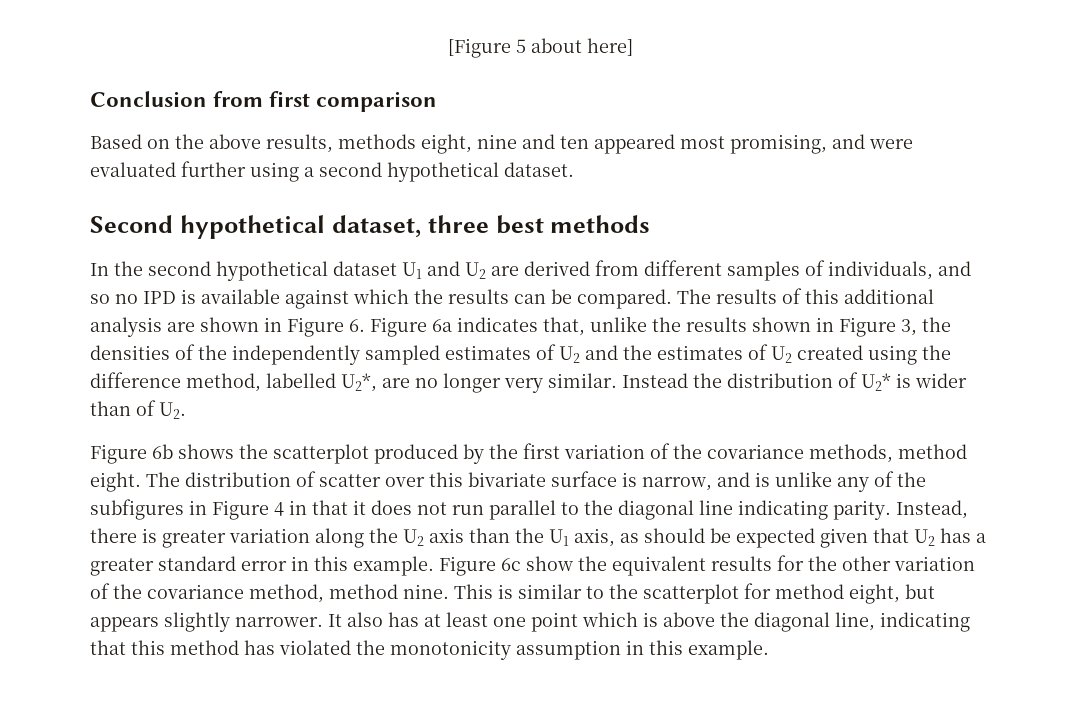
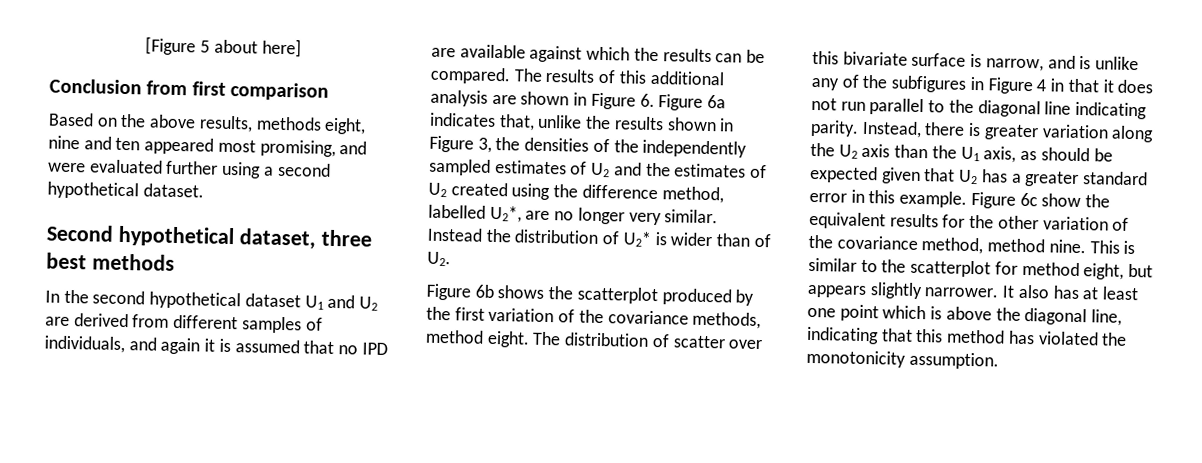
[90,294,110,304] so -> [160,337,335,355] again it is assumed that
[181,289,196,304] is -> [431,47,456,58] are
[516,640,769,660] assumption in this example. -> [908,351,999,370] assumption.

